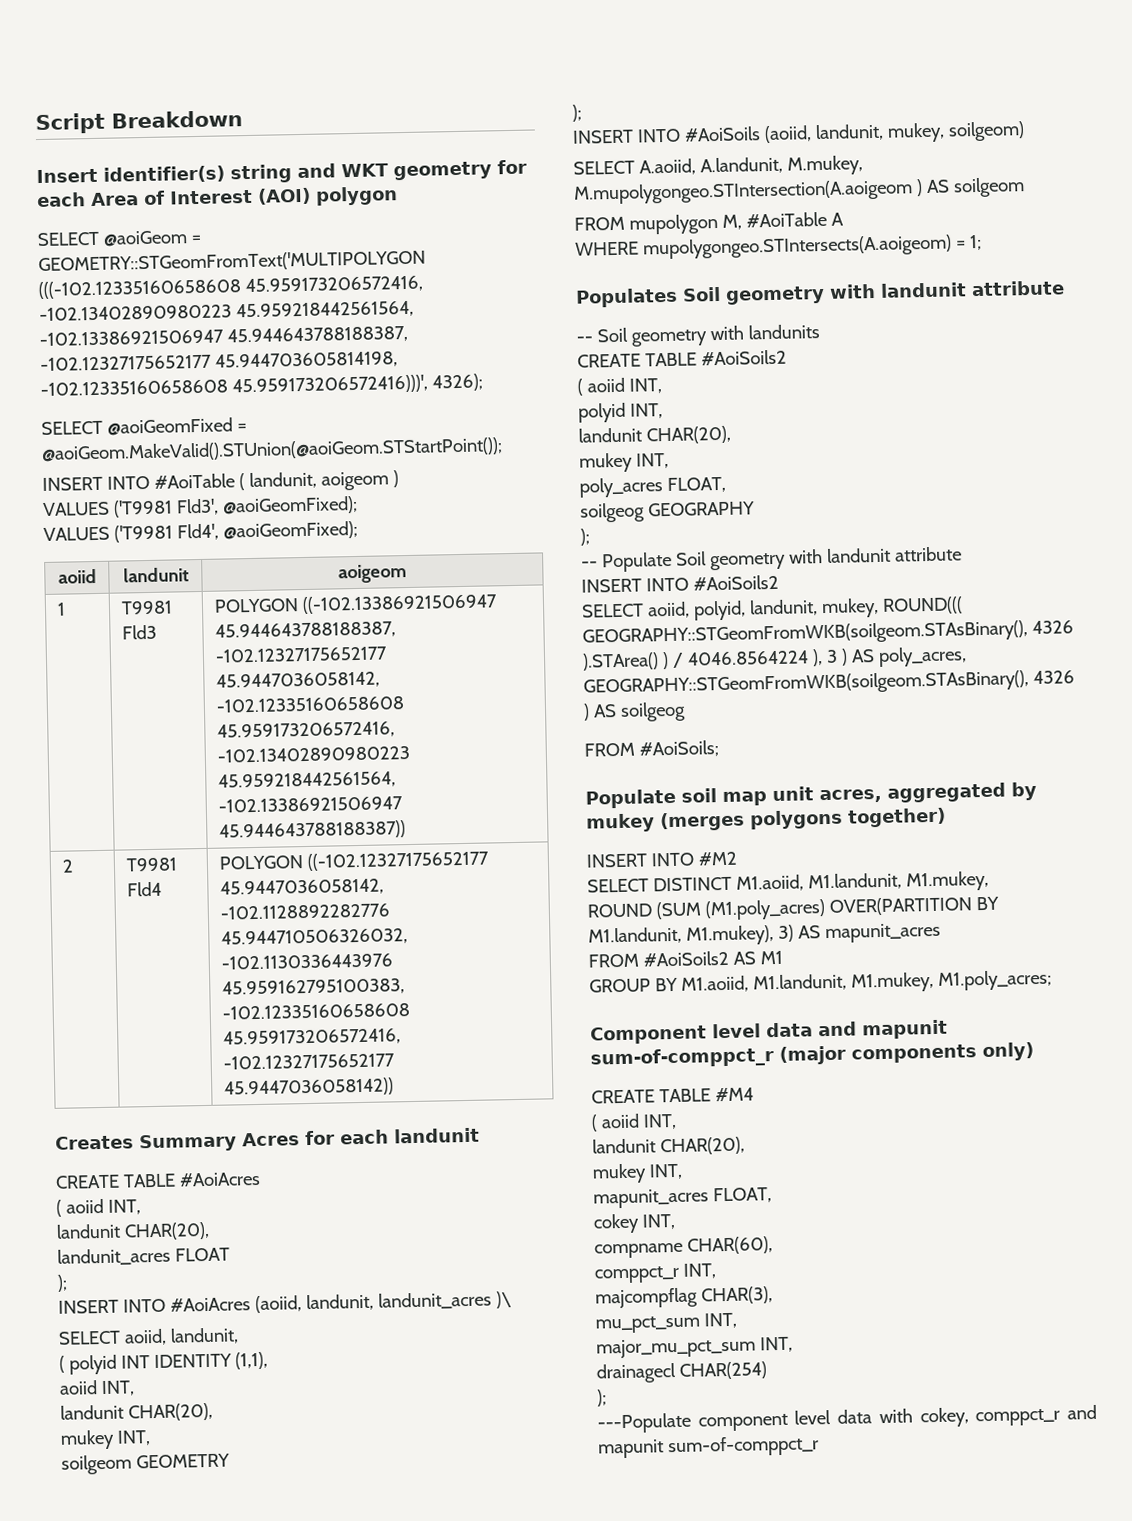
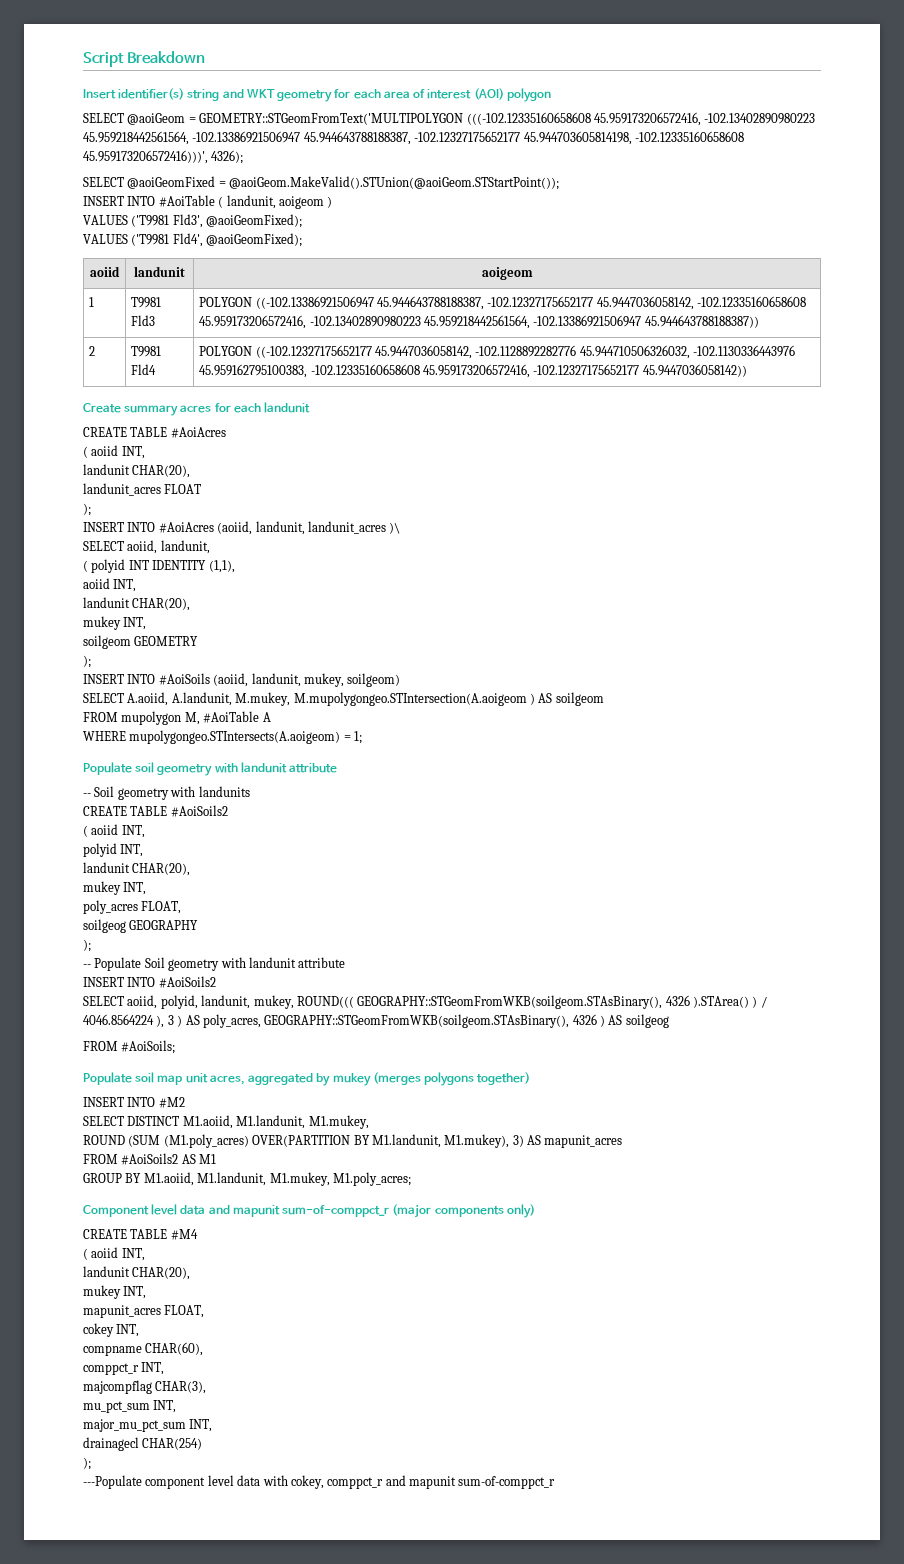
[91,189,253,207] Area of Interest -> [383,89,472,99] area of interest
[55,1132,300,1153] Creates Summary Acres -> [83,403,212,416] Create summary acres
[575,286,721,308] Populates Soil -> [83,762,155,775] Populate soil

